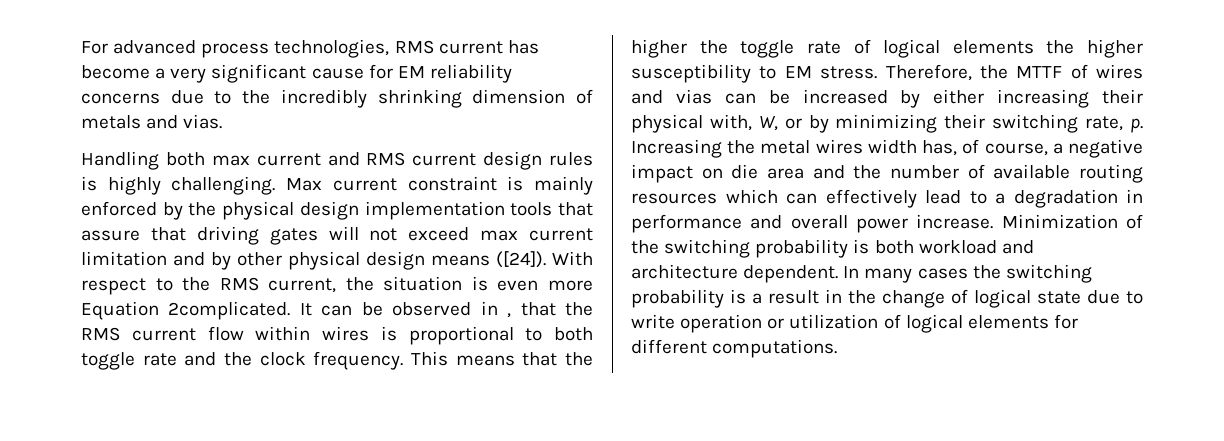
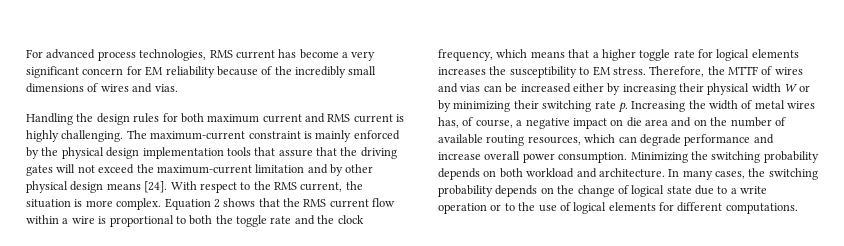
[311,68,364,79] cause -> [82,68,124,75] concern
[81,89,593,108] [81,114,223,129] [81,151,250,170] concerns due to the incredibly shrinking dimension of metals and vias. // Handling both max -> [216,66,377,78] [26,83,178,93] [26,113,260,125] because of the incredibly small dimensions of wires and vias. // Handling the design rules for both maximum
[483,151,593,170] design rules -> (393, 118) none
[286,178,397,191] Max current -> [126,130,246,140] The maximum-current
(186, 234) none -> [340,147,358,156] the
[480,228,593,241] max current -> [136,164,252,174] the maximum-current
[496,251,546,268] ([24]). -> [144,181,168,193] [24].
[497,280,593,291] [81,301,512,320] even more Equation 2complicated. It can be observed in , -> [85,198,256,210] more complex. Equation 2 shows
[322,326,369,341] wires -> [62,216,95,224] a wire
(593, 334) none -> [215,215,233,224] the
[313,351,593,370] [631,39,1143,58] frequency. This means that the higher the toggle rate of logical elements the higher -> [438,49,799,61] [438,66,507,75] frequency, which means that a higher toggle rate for logical elements increases the
[900,89,985,108] by either -> [572,83,621,95] either by
[709,114,778,131] with, W, -> [751,83,799,93] width W
[1085,116,1124,131] rate, -> [594,101,616,109] rate
(756, 147) none -> [709,100,753,110] width of
[867,139,917,154] width -> (816, 105) none
(845, 172) none -> [693,119,707,126] on
[631,193,717,204] resources -> [527,136,581,145] resources,
[825,189,1143,208] effectively lead to a degradation in -> [639,134,681,146] degrade
(783, 222) none -> [438,152,481,160] increase
[916,214,1143,229] [631,239,870,258] increase. Minimization of the switching probability is -> [558,151,819,163] [438,168,497,180] consumption. Minimizing the switching probability depends on
[631,264,839,283] architecture dependent. -> [598,168,665,178] architecture.
[917,264,1092,283] [631,289,842,308] cases the switching probability is a result in -> [715,168,818,180] [438,185,554,197] cases, the switching probability depends on
(1143, 297) none -> [730,188,737,194] a
[789,314,879,329] utilization -> [504,202,557,212] to the use

